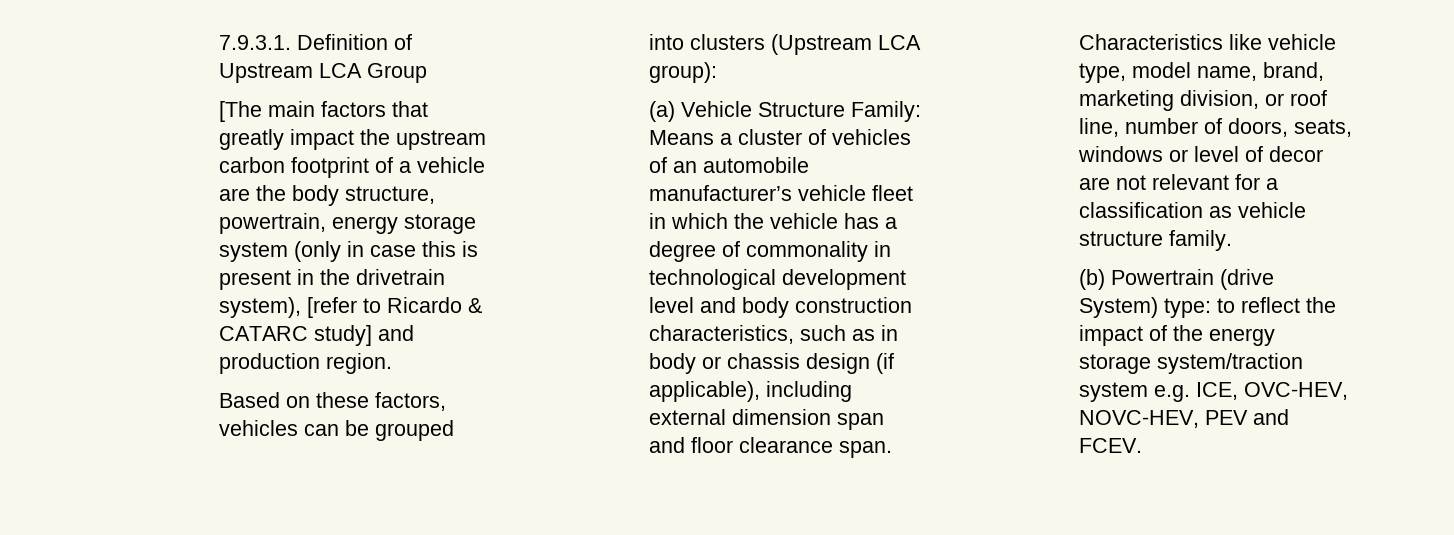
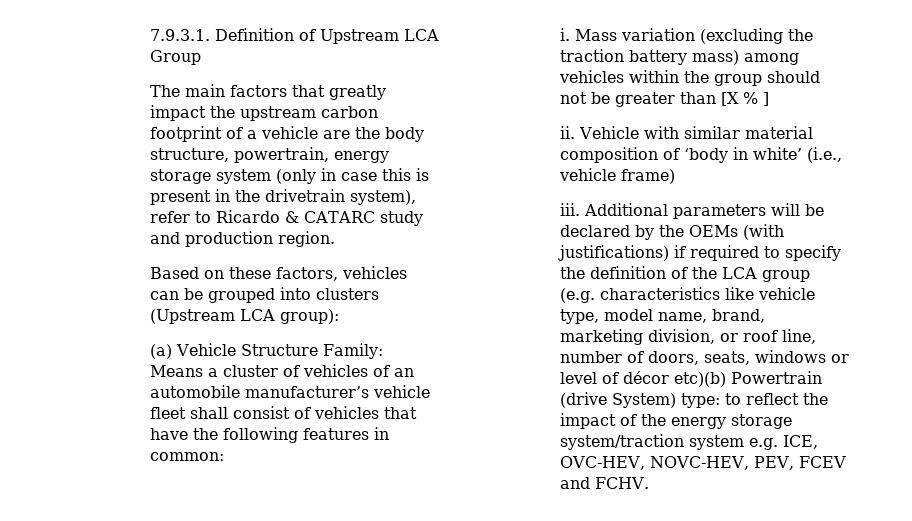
[219,101,262,122] [The -> [150,85,181,97] The
[307,297,357,318] [refer -> [150,211,191,223] refer
[314,325,372,346] study] -> [380,211,424,226] study
[649,213,897,229] [649,241,891,262] [649,269,906,290] [649,297,912,318] [649,325,898,344] [649,353,894,374] [649,381,852,402] [649,409,884,430] [649,437,892,458] [1079,34,1223,50] in which the vehicle has a degree of commonality in technological development level and body construction characteristics, such as in body or chassis design (if applicable), including external dimension span and floor clearance span. Characteristics -> [190,406,418,419] [150,427,390,443] [150,452,225,461] [560,28,814,44] [560,49,800,65] [559,70,821,86] [560,92,770,107] [560,126,814,139] [560,147,843,163] [559,168,676,184] [560,203,825,219] [560,224,785,240] [558,245,842,261] [560,266,811,282] [560,287,721,303] shall consist of vehicles that have the following features in common: // i. Mass variation (excluding the traction battery mass) among vehicles within the group should not be greater than [X % ] // ii. Vehicle with similar material composition of ‘body in white’ (i.e., vehicle frame) // iii. Additional parameters will be declared by the OEMs (with justifications) if required to specify the definition of the LCA group (e.g. characteristics
[1269,146,1323,162] [1079,174,1278,190] [1079,202,1306,218] [1079,230,1232,251] [1079,269,1105,290] decor are not relevant for a classification as vehicle structure family. // (b) -> [623,371,727,387] décor etc)(b)
[1205,409,1289,425] [1079,438,1142,453] PEV and FCEV. -> [753,456,846,470] [560,477,650,489] PEV, FCEV and FCHV.

